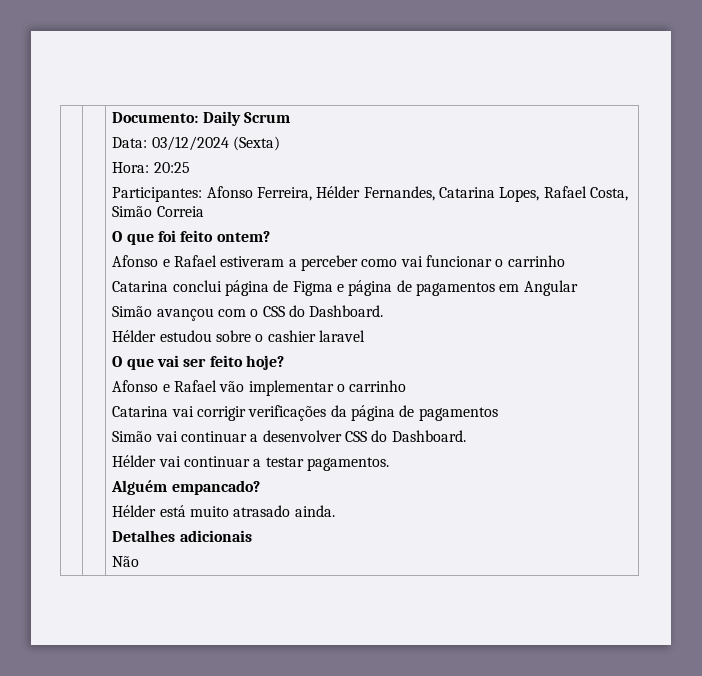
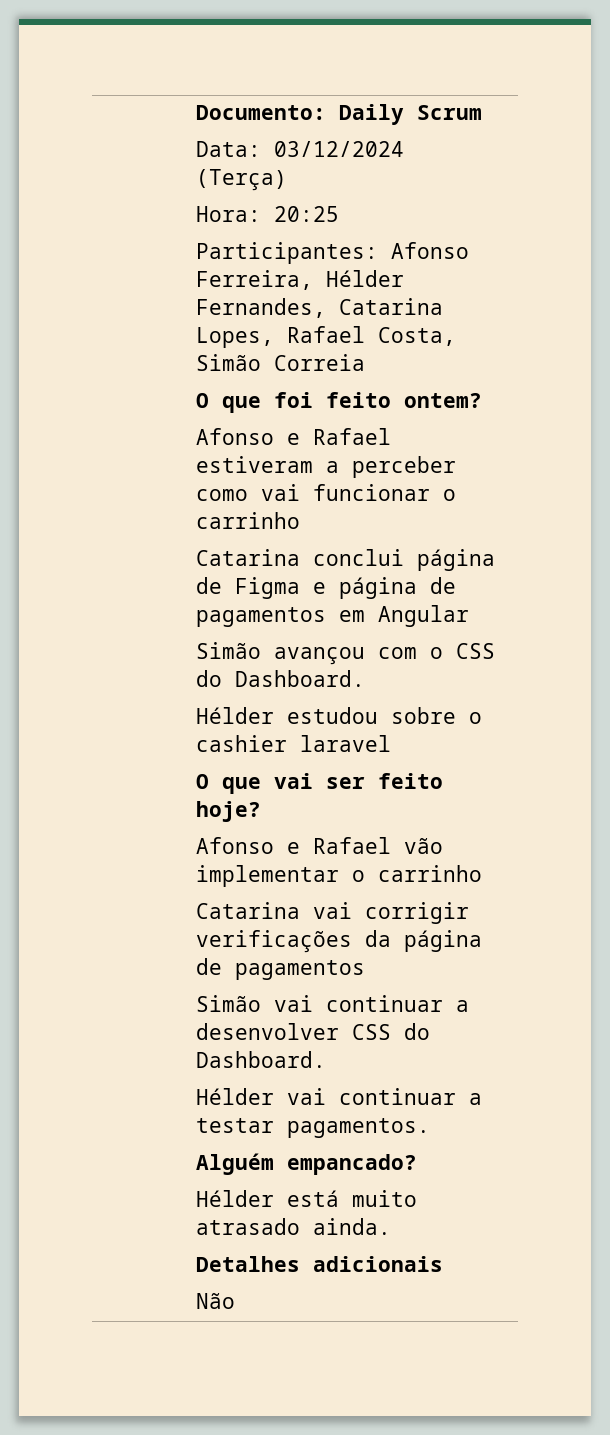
[233,136,281,151] (Sexta) -> [195,169,287,191] (Terça)

